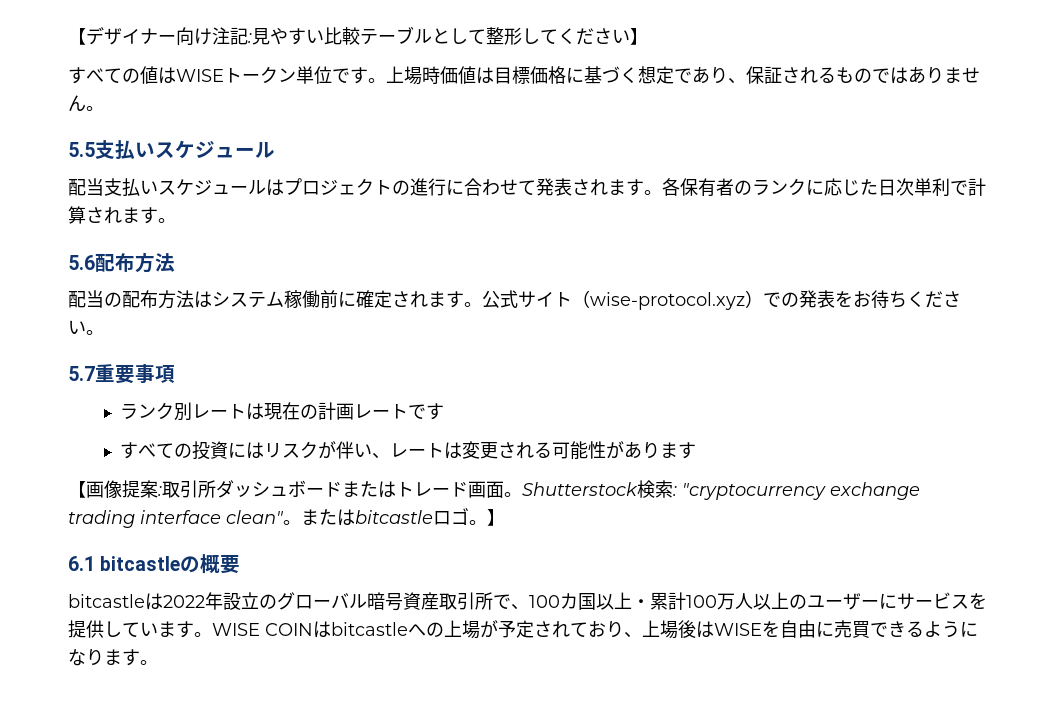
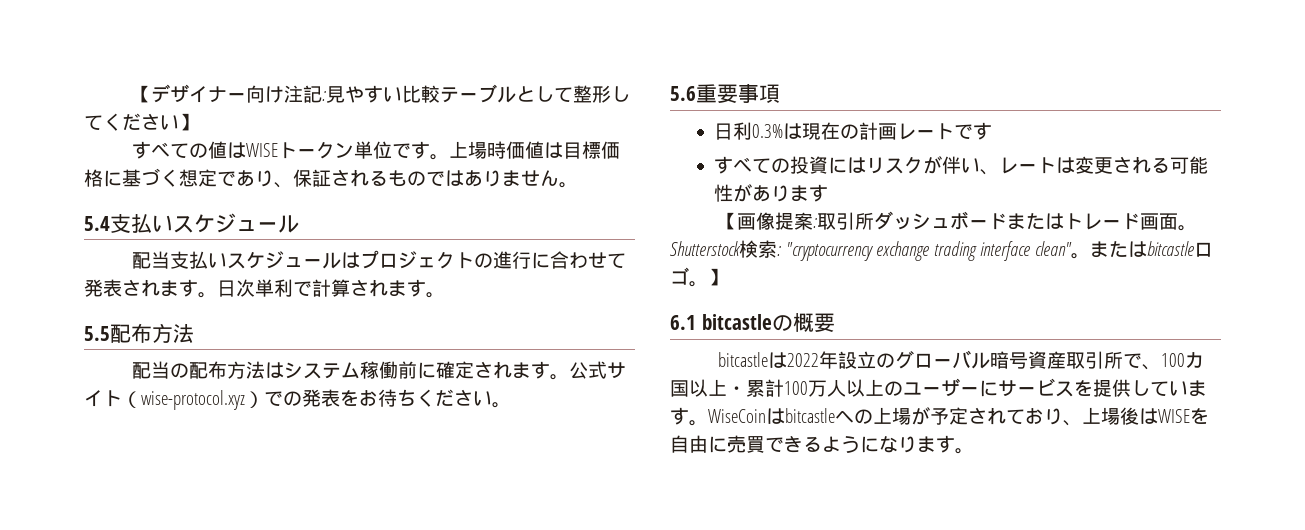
[68,142,95,157] 5.5 -> [84,216,110,231] 5.4
[662,178,878,197] 各保有者のランクに応じた -> (217, 295) none
[68,255,95,270] 5.6 -> [84,326,110,341] 5.5
[68,366,95,381] 5.7 -> [670,86,696,101] 5.6
[120,402,247,421] ランク別レート -> [713,122,783,140] 日利0.3%
[212,623,313,636] WISE COIN -> [708,409,766,423] WiseCoin

